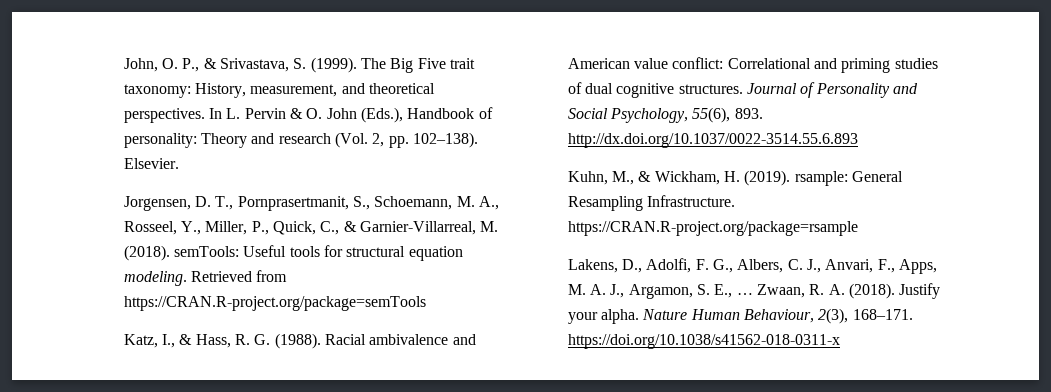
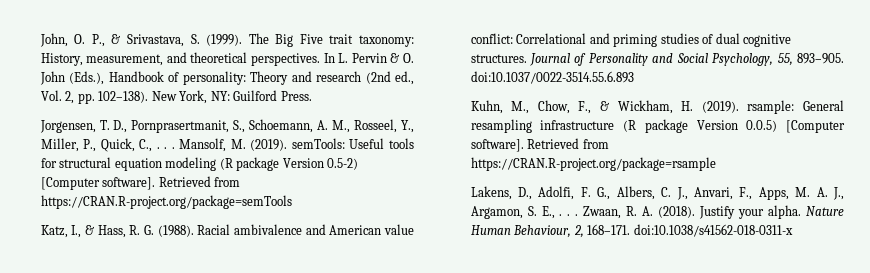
[334,132,478,148] [123,158,179,169] (Vol. 2, pp. 102–138). Elsevier. -> [365,71,415,85] [40,90,312,104] (2nd ed., Vol. 2, pp. 102–138). New York, NY: Guilford Press.
[194,196,234,210] D. T., -> [99,120,128,133] T. D.,
[456,196,499,210] M. A., -> [317,120,351,133] A. M.,
[343,221,499,235] [123,245,170,261] & Garnier-Villarreal, M. (2018). -> [156,138,288,152] . . . Mansolf, M. (2019).
[123,271,187,286] modeling. -> [165,157,359,171] [40,177,156,190] modeling (R package Version 0.5-2) [Computer software].
[692,107,763,123] [567,133,858,148] 55(6), 893. http://dx.doi.org/10.1037/0022-3514.55.6.893 -> [777,53,844,66] [470,71,634,84] 55, 893–905. doi:10.1037/0022-3514.55.6.893
(634, 178) none -> [537,100,592,114] Chow, F.,
[567,195,735,211] Resampling Infrastructure. -> [470,119,845,133] [470,138,609,152] resampling infrastructure (R package Version 0.0.5) [Computer software]. Retrieved from
[736,293,753,295] … -> [559,214,579,216] . . .
[818,308,913,324] [567,334,840,349] 2(3), 168–171. https://doi.org/10.1038/s41562-018-0311-x -> [573,224,793,238] 2, 168–171. doi:10.1038/s41562-018-0311-x

